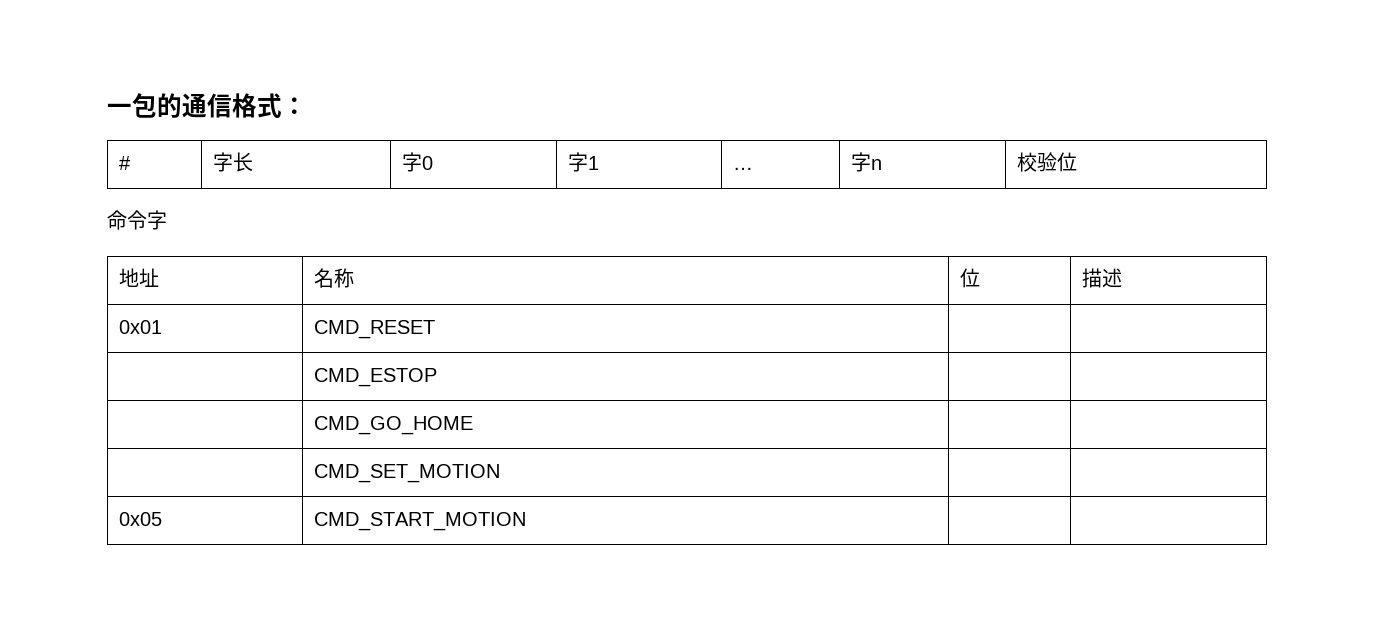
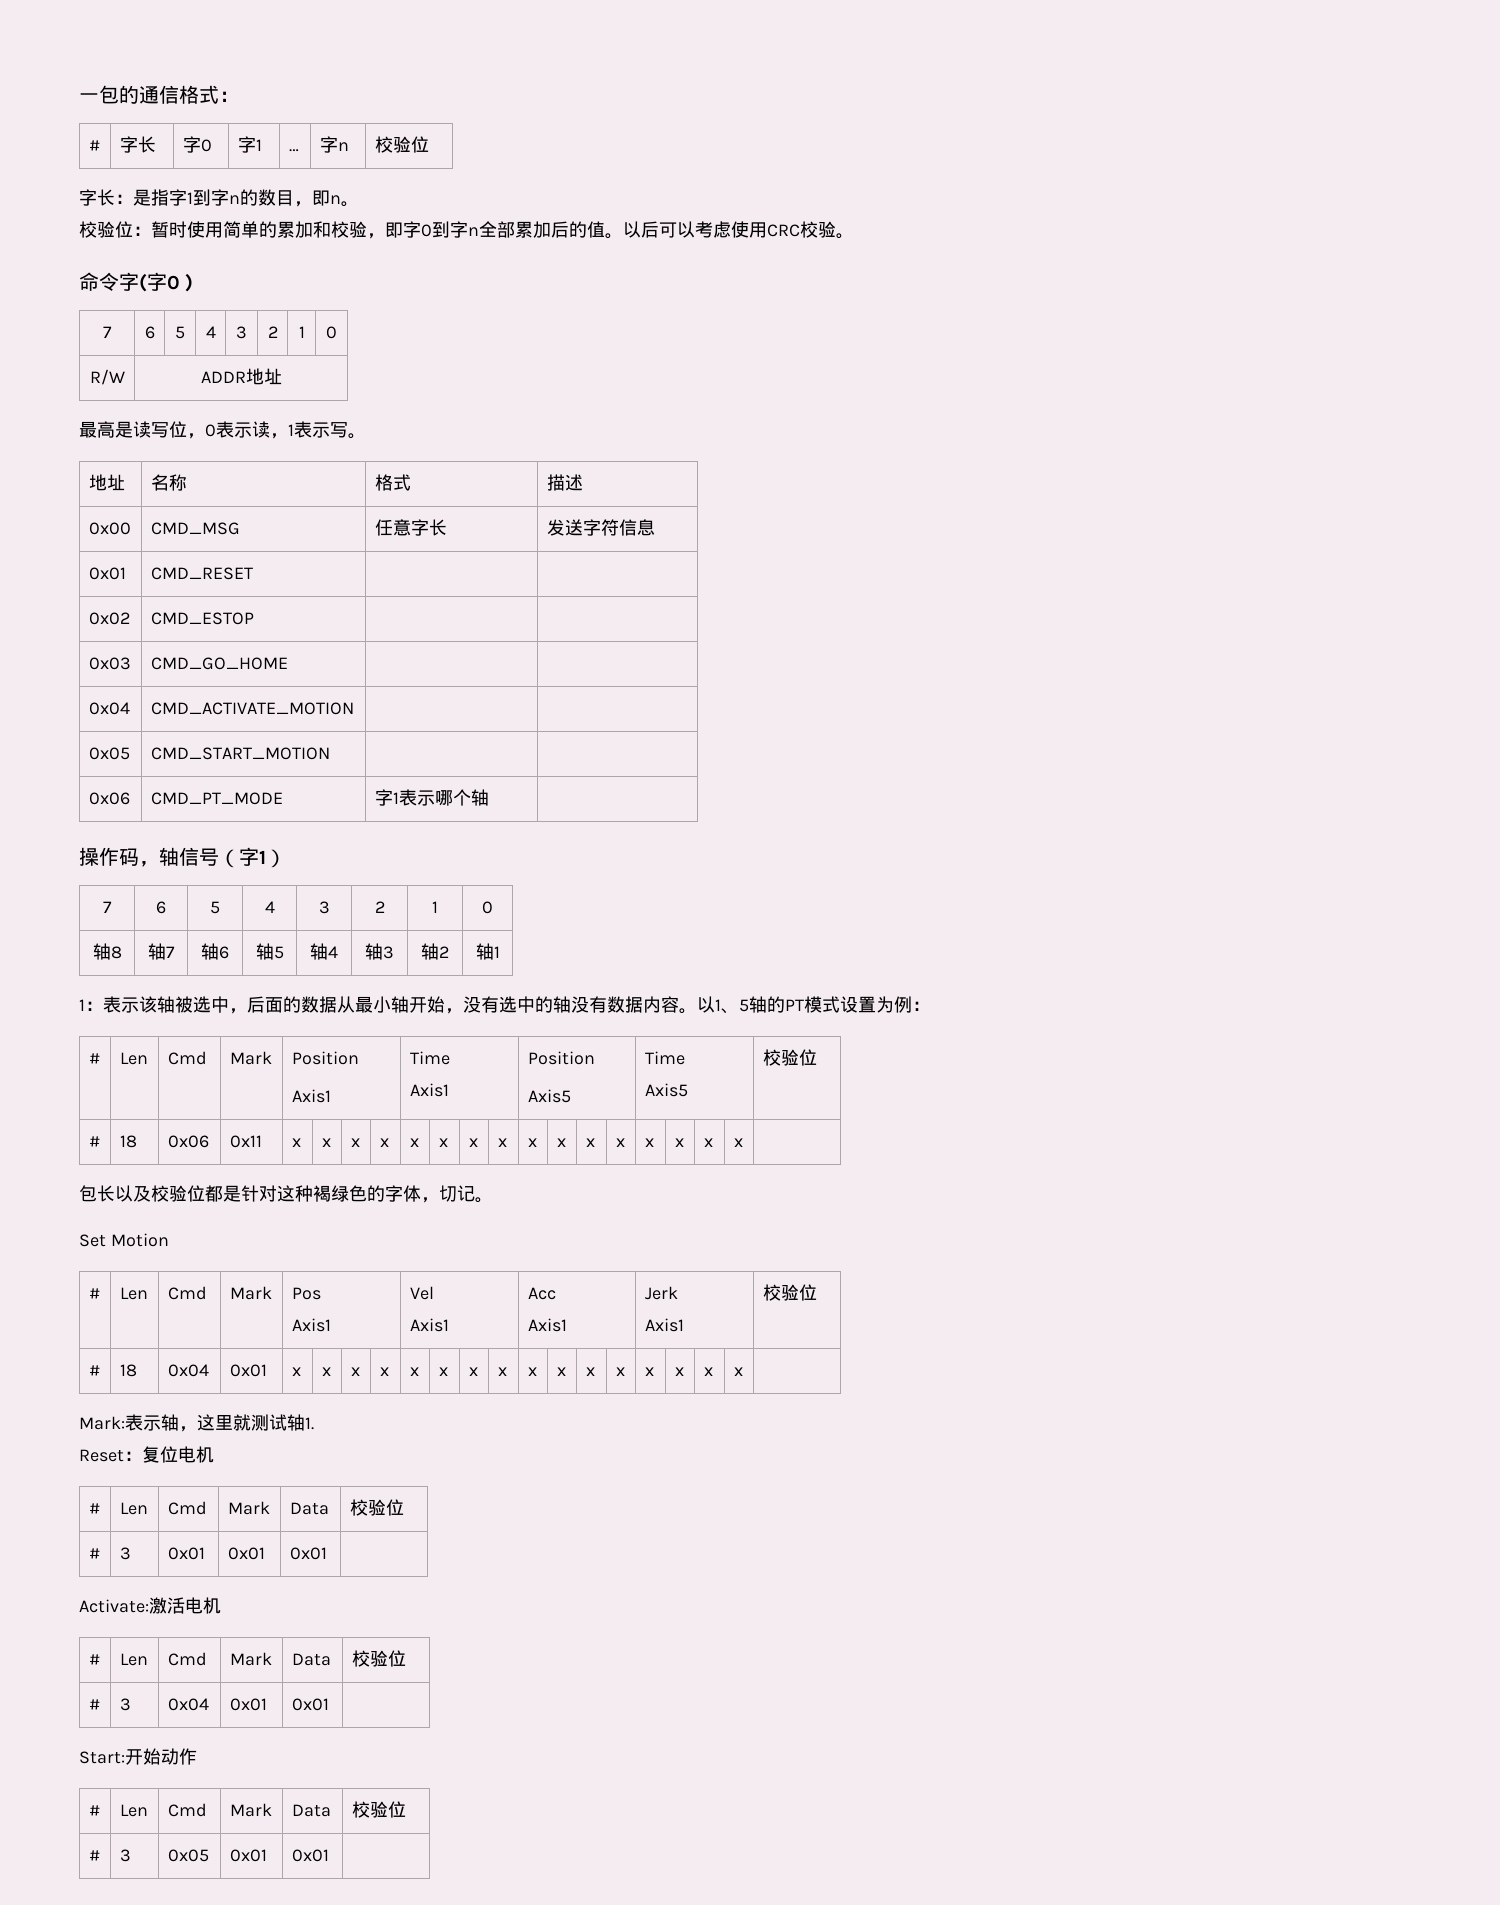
[107,210,167,230] 命令字 -> [79,189,359,207] [79,221,854,239] [79,272,194,292] [103,326,112,338] [144,326,155,339] [175,326,185,339] [205,326,216,338] [236,326,247,339] [267,326,278,338] [298,326,305,338] [326,326,337,339] [89,369,125,385] [200,368,282,385] [79,421,366,439] 字长：是指字1到字n的数目，即n。 // 校验位：暂时使用简单的累加和校验，即字0到字n全部累加后的值。以后可以考虑使用CRC校验。 // 命令字(字0 ) // 7 | 6 | 5 | 4 | 3 | 2 | 1 | 0 // R/W | ADDR地址 // 最高是读写位，0表示读，1表示写。
[959,268,980,288] 位 -> [374,474,411,491] 格式
(1122, 278) none -> [88,522,131,535] [150,522,240,535] [374,519,447,536] [546,519,655,536] // 0x00 | CMD_MSG | 任意字长 | 发送字符信息
(435, 329) none -> [88,612,130,625] 0x02
(437, 377) none -> [88,657,131,670] 0x03
[313,464,500,483] | CMD_SET_MOTION -> [88,702,130,715] [150,702,354,715] 0x04 | CMD_ACTIVATE_MOTION
(526, 521) none -> [88,792,130,805] [150,792,283,805] [374,789,489,806] [79,847,286,868] [103,901,112,913] [156,901,166,914] [210,901,220,914] [264,901,275,913] [318,901,330,914] [374,901,385,913] [432,901,438,913] [482,901,493,914] [92,943,122,960] [148,943,175,960] [201,943,229,960] [255,943,284,960] [310,943,338,960] [365,943,394,960] [421,943,449,960] [475,943,500,960] [79,996,930,1014] [88,1053,100,1064] [119,1052,148,1065] [167,1051,207,1065] [229,1051,272,1065] [291,1051,359,1065] [291,1089,331,1103] [409,1051,450,1065] [409,1083,449,1097] [527,1051,595,1065] [527,1089,571,1103] [644,1051,685,1065] [644,1083,688,1097] [762,1049,817,1066] [88,1136,100,1147] [119,1135,137,1148] [167,1135,209,1148] [229,1135,262,1148] [291,1138,301,1147] [321,1138,331,1147] [350,1138,360,1147] [379,1138,389,1147] [409,1138,419,1147] [438,1138,448,1147] [468,1138,478,1147] [497,1138,507,1147] [527,1138,537,1147] [556,1138,566,1147] [585,1138,595,1147] [615,1138,625,1147] [644,1138,654,1147] [674,1138,684,1147] [703,1138,713,1147] [733,1138,743,1147] [79,1185,493,1203] [79,1233,169,1247] [88,1288,100,1299] [119,1287,148,1300] [167,1286,207,1300] [229,1286,272,1300] [291,1287,321,1300] [291,1318,331,1332] [409,1286,434,1300] [409,1318,449,1332] [527,1287,556,1300] [527,1318,567,1332] [644,1286,678,1300] [644,1318,684,1332] [762,1284,817,1301] [88,1365,100,1376] [119,1364,137,1377] [167,1364,209,1377] [229,1364,267,1377] [291,1367,301,1376] [321,1367,331,1376] [350,1367,360,1376] [379,1367,389,1376] [409,1367,419,1376] [438,1367,448,1376] [468,1367,478,1376] [497,1367,507,1376] [527,1367,537,1376] [556,1367,566,1376] [585,1367,595,1376] [615,1367,625,1376] [644,1367,654,1376] [674,1367,684,1376] [703,1367,713,1376] [733,1367,743,1376] [79,1414,314,1432] [79,1446,214,1463] [88,1503,100,1514] [119,1502,148,1515] [167,1501,207,1515] [227,1501,270,1515] [289,1502,329,1515] [349,1499,404,1516] [88,1548,100,1559] [119,1547,131,1560] [167,1547,205,1560] [227,1547,265,1560] [289,1547,327,1560] [79,1597,221,1614] [88,1654,100,1665] [119,1653,148,1666] [167,1652,207,1666] [229,1652,272,1666] [291,1653,331,1666] [351,1650,406,1667] [88,1699,100,1710] [119,1698,131,1711] [167,1698,209,1711] [229,1698,267,1711] [291,1698,329,1711] [79,1748,197,1765] [88,1805,100,1816] [119,1804,148,1817] [167,1803,207,1817] [229,1803,272,1817] [291,1804,331,1817] [351,1801,406,1818] [88,1850,100,1861] [119,1849,131,1862] [167,1849,209,1862] [229,1849,267,1862] [291,1849,329,1862] // 0x06 | CMD_PT_MODE | 字1表示哪个轴 | // 操作码，轴信号（字1） // 7 | 6 | 5 | 4 | 3 | 2 | 1 | 0 // 轴8 | 轴7 | 轴6 | 轴5 | 轴4 | 轴3 | 轴2 | 轴1 // 1：表示该轴被选中，后面的数据从最小轴开始，没有选中的轴没有数据内容。以1、5轴的PT模式设置为例： // # | Len | Cmd | Mark | Position // Axis1 | Time // Axis1 | Position // Axis5 | Time // Axis5 | 校验位 // # | 18 | 0x06 | 0x11 | x | x | x | x | x | x | x | x | x | x | x | x | x | x | x | x | // 包长以及校验位都是针对这种褐绿色的字体，切记。 // Set Motion // # | Len | Cmd | Mark | Pos // Axis1 | Vel // Axis1 | Acc // Axis1 | Jerk // Axis1 | 校验位 // # | 18 | 0x04 | 0x01 | x | x | x | x | x | x | x | x | x | x | x | x | x | x | x | x | // Mark:表示轴，这里就测试轴1. // Reset：复位电机 // # | Len | Cmd | Mark | Data | 校验位 // # | 3 | 0x01 | 0x01 | 0x01 | // Activate:激活电机 // # | Len | Cmd | Mark | Data | 校验位 // # | 3 | 0x04 | 0x01 | 0x01 | // Start:开始动作 // # | Len | Cmd | Mark | Data | 校验位 // # | 3 | 0x05 | 0x01 | 0x01 |

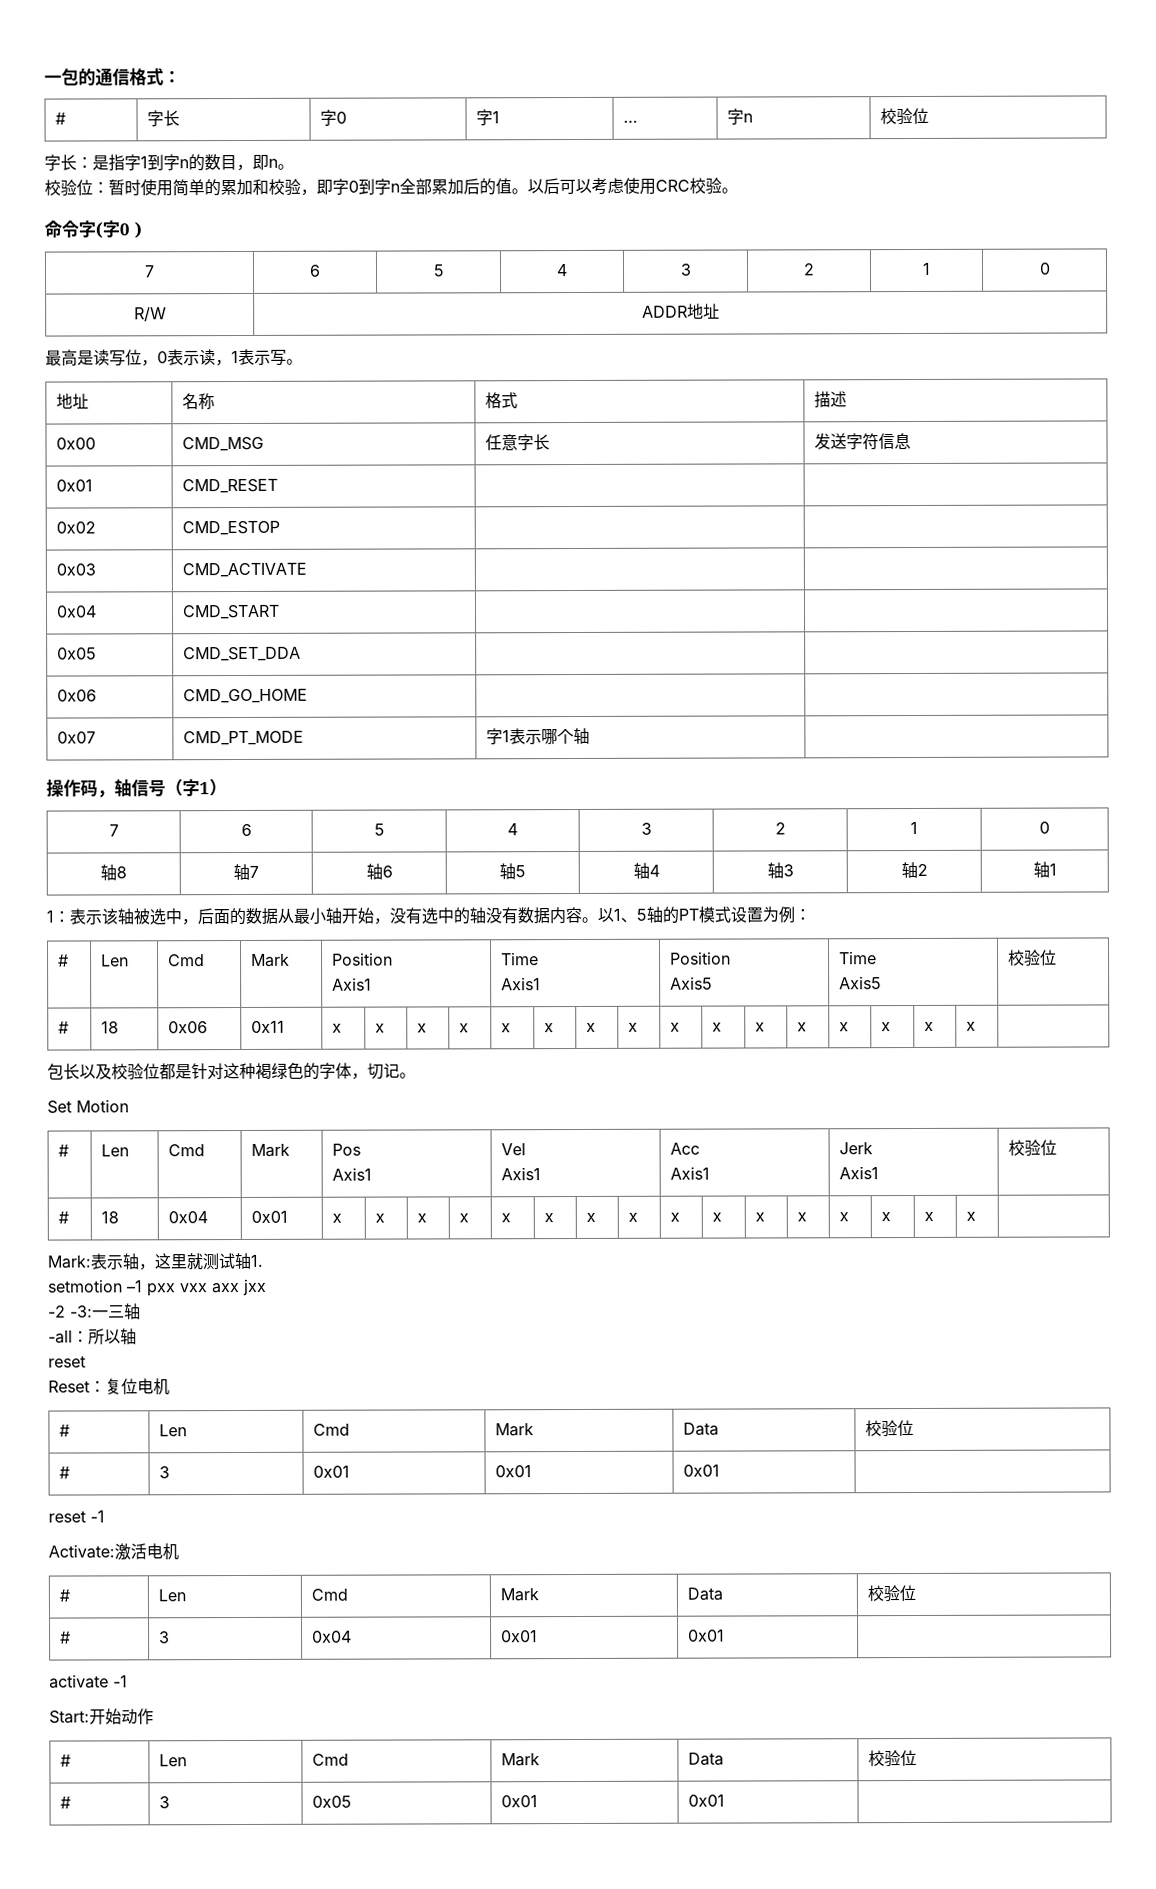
[150,657,288,670] [88,702,130,715] [150,702,354,715] [88,747,130,760] [150,747,330,760] [88,792,130,805] CMD_GO_HOME | | // 0x04 | CMD_ACTIVATE_MOTION | | // 0x05 | CMD_START_MOTION | | // 0x06 -> [181,562,307,578] [55,605,97,618] [181,604,280,620] [56,647,97,660] [182,646,301,662] [56,689,97,702] [182,688,308,704] [56,731,96,744] CMD_ACTIVATE | | // 0x04 | CMD_START | | // 0x05 | CMD_SET_DDA | | // 0x06 | CMD_GO_HOME | | // 0x07
(314, 1423) none -> [47,1278,267,1297] [48,1303,141,1320] [48,1328,137,1345] [48,1355,86,1368] // setmotion –1 pxx vxx axx jxx // -2 -3:一三轴 // -all：所以轴 // reset
(327, 1553) none -> [48,1510,105,1523] // reset -1
(329, 1704) none -> [49,1674,128,1689] // activate -1

